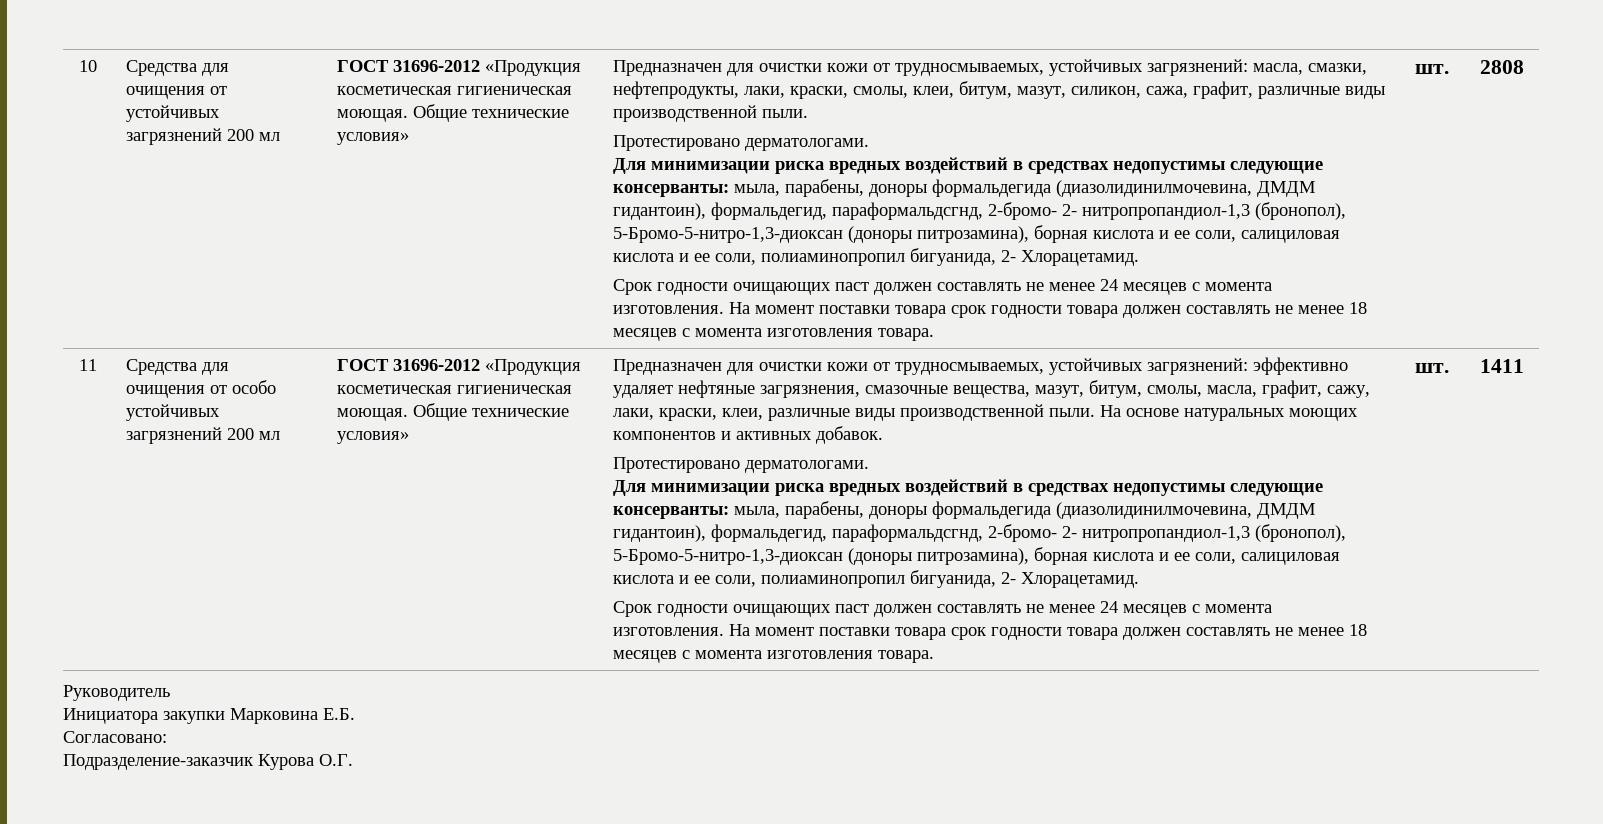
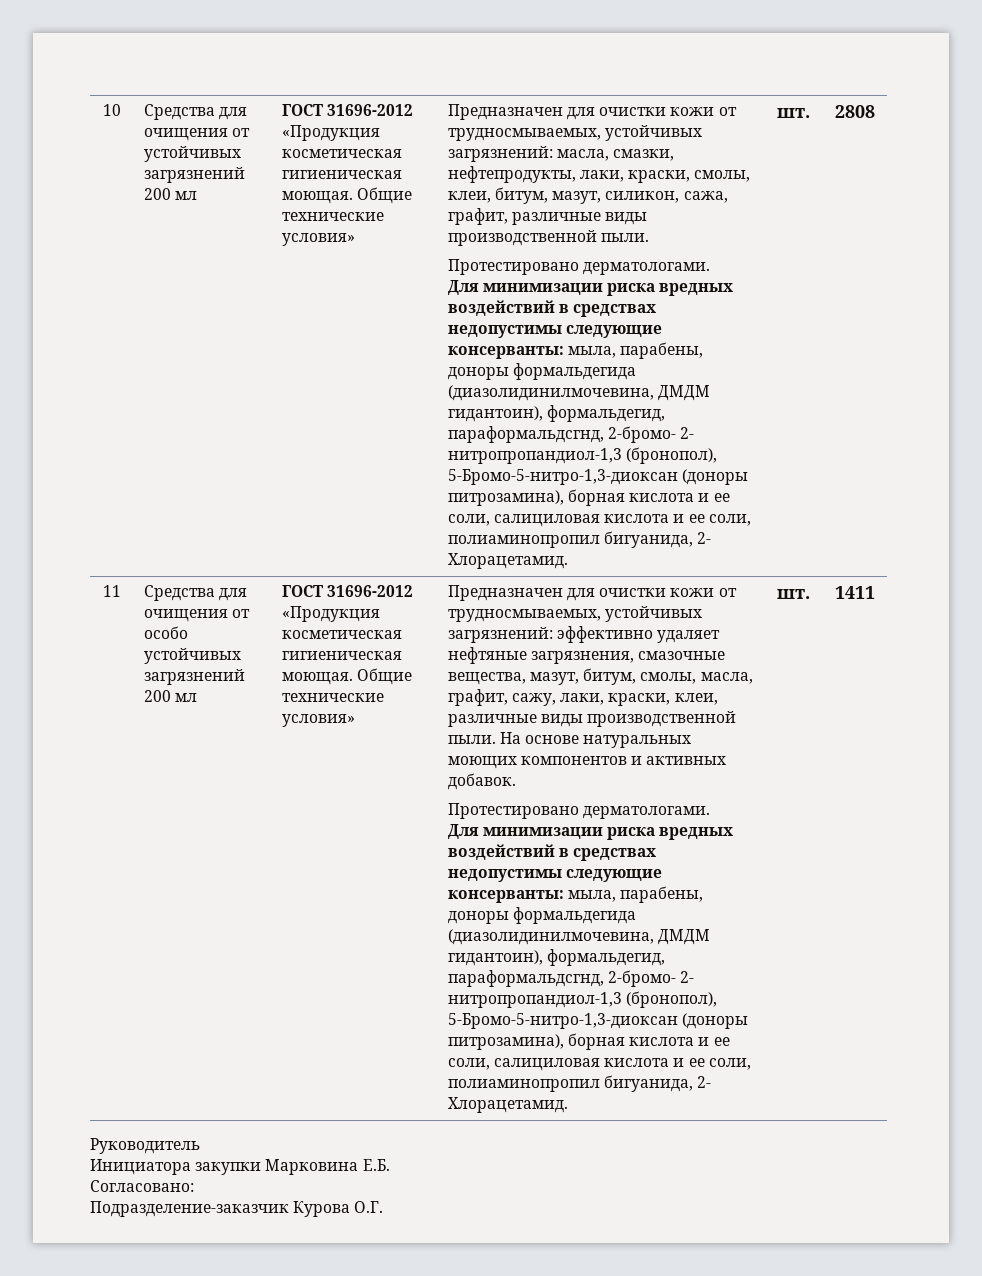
[612,279,1272,295] [612,302,1367,318] [612,328,934,341] // Срок годности очищающих паст должен составлять не менее 24 месяцев с момента изготовления. На момент поставки товара срок годности товара должен составлять не менее 18 месяцев с момента изготовления товара. -> (568, 561) none
[612,601,1272,617] [612,624,1367,640] [612,650,934,663] // Срок годности очищающих паст должен составлять не менее 24 месяцев с момента изготовления. На момент поставки товара срок годности товара должен составлять не менее 18 месяцев с момента изготовления товара. -> (568, 1105) none

